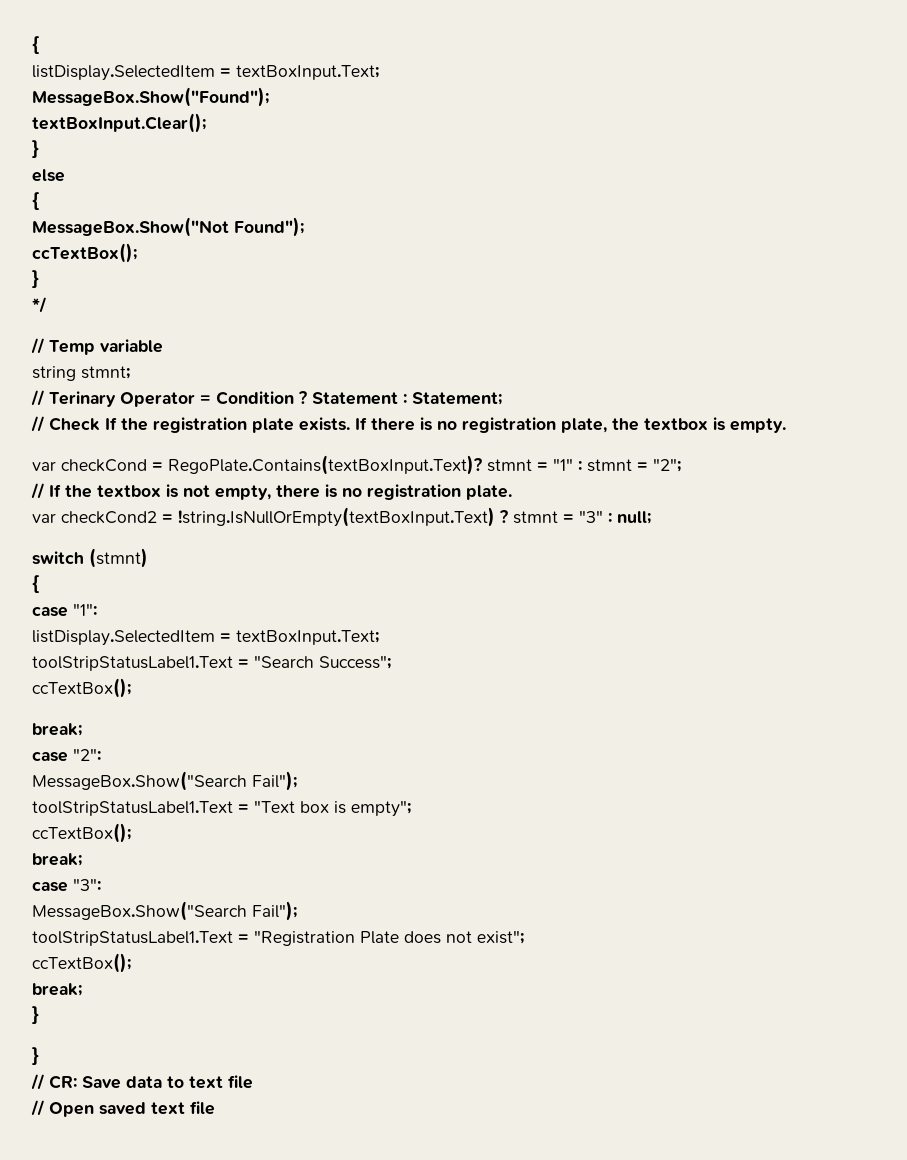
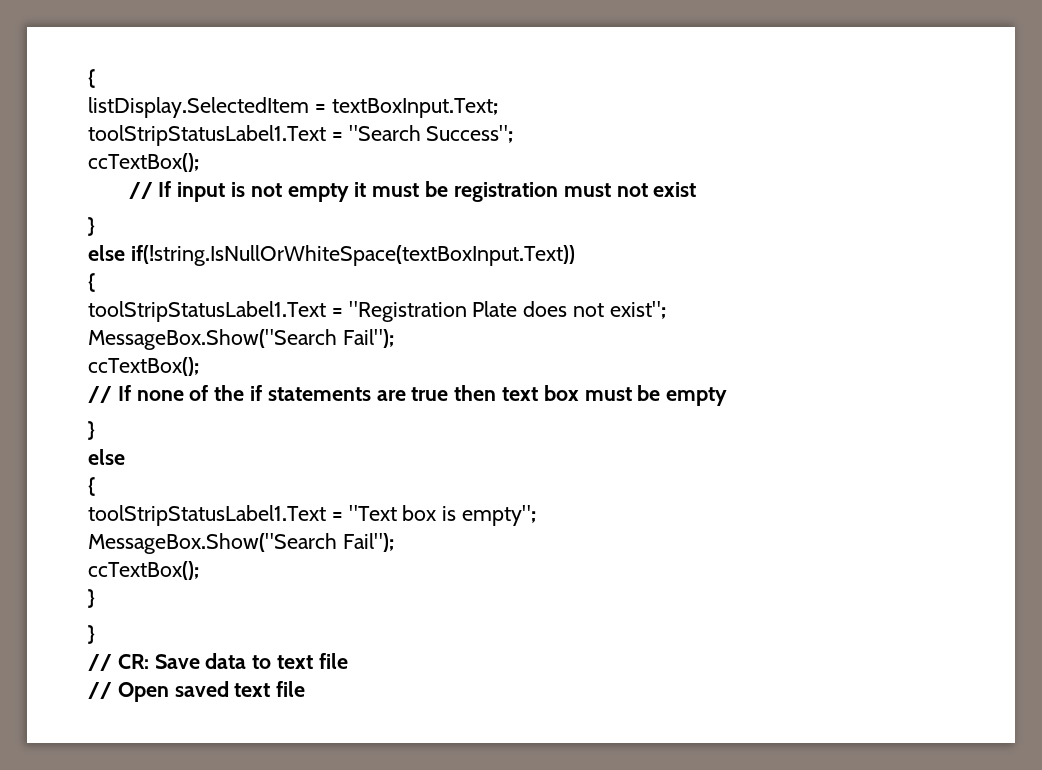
[32,87,269,107] [32,113,206,133] [32,140,39,158] [32,169,65,182] [32,192,39,210] [32,217,304,237] [32,243,137,263] [32,270,39,288] [32,297,47,313] [31,338,163,355] [32,366,130,381] [31,390,502,407] [31,416,786,433] [32,455,681,475] [31,483,512,500] [32,507,651,527] [32,548,148,568] [32,575,39,593] [32,603,97,617] [32,630,379,646] // MessageBox.Show("Found"); // textBoxInput.Clear(); // } // else // { // MessageBox.Show("Not Found"); // ccTextBox(); // } // */ // // Temp variable // string stmnt; // // Terinary Operator = Condition ? Statement : Statement; // // Check If the registration plate exists. If there is no registration plate, the textbox is empty. // var checkCond = RegoPlate.Contains(textBoxInput.Text)? stmnt = "1" : stmnt = "2"; // // If the textbox is not empty, there is no registration plate. // var checkCond2 = !string.IsNullOrEmpty(textBoxInput.Text) ? stmnt = "3" : null; // switch (stmnt) // { // case "1": // listDisplay.SelectedItem = textBoxInput.Text; -> (498, 108) none
[32,723,82,736] [32,748,101,762] [32,771,297,791] [32,800,411,817] [32,823,131,843] [32,853,82,866] [32,878,101,892] [32,901,297,921] break; // case "2": // MessageBox.Show("Search Fail"); // toolStripStatusLabel1.Text = "Text box is empty"; // ccTextBox(); // break; // case "3": // MessageBox.Show("Search Fail"); -> [128,181,697,202] [88,217,95,236] [88,245,575,266] [88,273,95,292] // If input is not empty it must be registration must not exist // } // else if(!string.IsNullOrWhiteSpace(textBoxInput.Text)) // {
[32,953,131,973] [32,983,82,996] // ccTextBox(); // break; -> [88,329,394,350] [88,357,199,376] [88,385,728,406] [88,421,95,440] [88,449,125,465] [88,477,95,496] [88,505,537,526] [88,533,394,554] [88,561,199,580] // MessageBox.Show("Search Fail"); // ccTextBox(); // // If none of the if statements are true then text box must be empty // } // else // { // toolStripStatusLabel1.Text = "Text box is empty"; // MessageBox.Show("Search Fail"); // ccTextBox();

